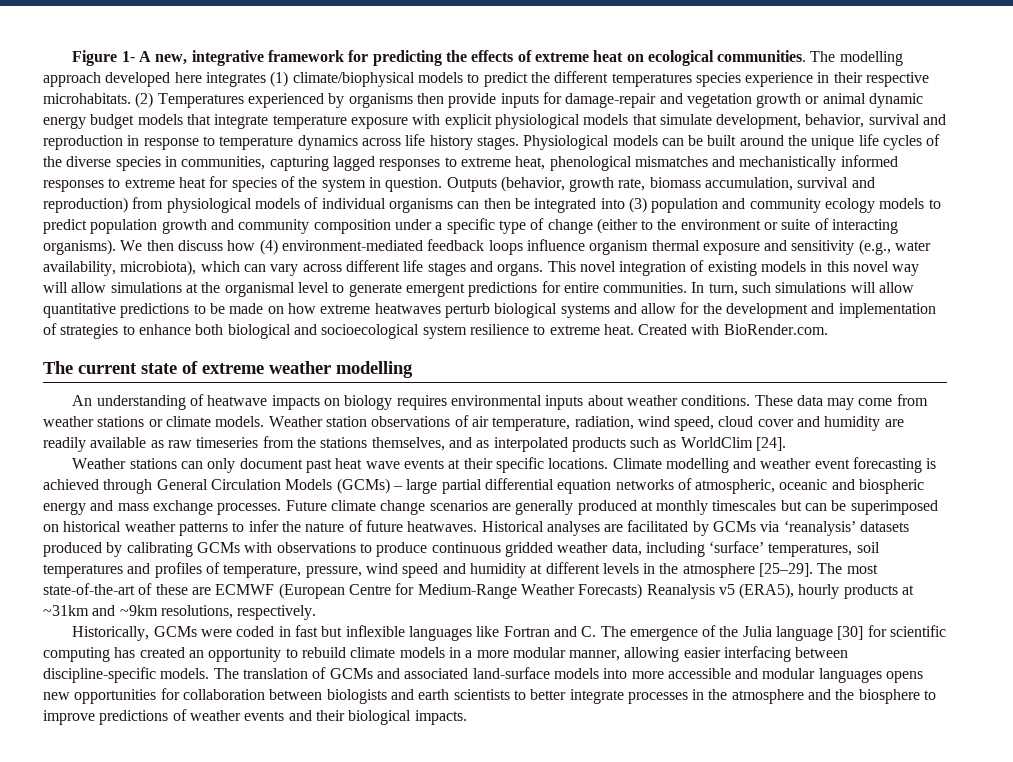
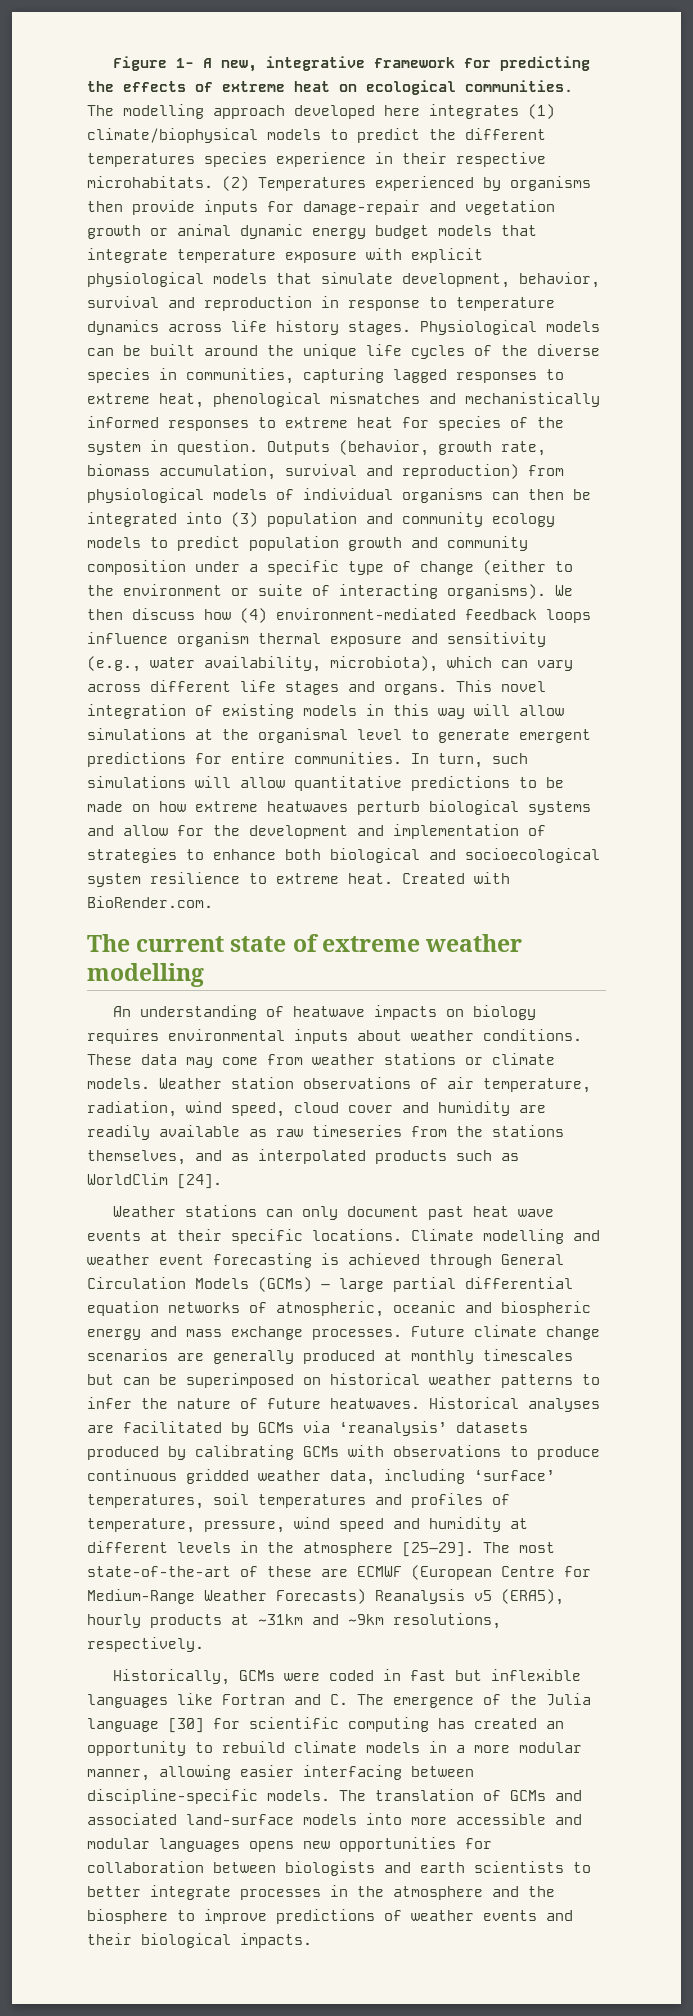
[853,261,890,272] novel -> (429, 710) none

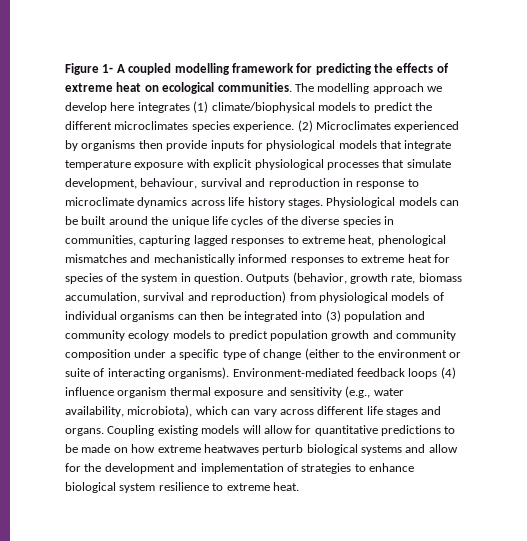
[221,56,366,72] new, integrative -> [128,63,230,75] coupled modelling
[294,105,375,119] developed -> [427,86,442,92] [65,102,107,113] we develop
[87,152,546,167] [87,176,366,191] temperatures species experience in their respective microhabitats. (2) Temperatures -> [114,120,391,132] microclimates species experience. (2) Microclimates
[303,200,555,215] [87,224,429,239] damage-repair and vegetation growth or animal dynamic energy budget -> [266,140,336,151] physiological
[213,273,267,284] models -> [326,162,379,170] processes
[519,272,600,288] behavior, -> [140,178,198,189] behaviour,
[456,297,555,311] temperature -> [65,197,134,206] microclimate
[555,585,573,596] [87,608,456,623] We then discuss how (4) environment-mediated -> [232,368,354,377] Environment-mediated
(591, 616) none -> [440,367,456,379] (4)
[456,680,546,692] [87,704,564,719] [87,728,591,743] [87,752,528,768] [87,776,285,788] This novel integration of existing models in this way will allow simulations at the organismal level to generate emergent predictions for entire communities. In turn, such simulations will allow -> [107,425,312,436] Coupling existing models will allow for
[285,848,600,863] both biological and socioecological -> [65,482,116,493] biological
[402,872,510,884] [87,896,213,908] [87,934,523,952] [87,963,204,987] [113,1005,537,1020] [87,1029,582,1044] [87,1053,555,1068] [87,1077,591,1093] [87,1101,546,1117] [87,1125,564,1140] [87,1149,519,1165] [87,1173,222,1189] [113,1205,555,1220] [87,1229,600,1244] [87,1253,564,1268] [87,1277,573,1292] [87,1301,591,1317] [87,1325,600,1340] [87,1349,573,1364] [87,1373,600,1388] [87,1397,600,1412] [87,1421,528,1436] [87,1445,600,1460] [87,1469,555,1485] [87,1493,510,1509] [87,1517,528,1533] [87,1541,555,1557] [87,1565,591,1580] [87,1589,564,1605] [87,1613,501,1629] [87,1637,204,1652] [113,1669,582,1685] [87,1693,591,1708] [87,1717,564,1733] [87,1741,582,1756] [87,1765,474,1781] [87,1789,582,1804] [87,1813,582,1825] [87,1837,492,1852] [87,1861,591,1876] [87,1885,555,1900] [87,1909,573,1924] [87,1933,312,1948] Created with BioRender.com. // The current state of extreme weather modelling // An understanding of heatwave impacts on biology requires environmental inputs about weather conditions. These data may come from weather stations or climate models. Weather station observations of air temperature, radiation, wind speed, cloud cover and humidity are readily available as raw timeseries from the stations themselves, and as interpolated products such as WorldClim [24]. // Weather stations can only document past heat wave events at their specific locations. Climate modelling and weather event forecasting is achieved through General Circulation Models (GCMs) – large partial differential equation networks of atmospheric, oceanic and biospheric energy and mass exchange processes. Future climate change scenarios are generally produced at monthly timescales but can be superimposed on historical weather patterns to infer the nature of future heatwaves. Historical analyses are facilitated by GCMs via ‘reanalysis’ datasets produced by calibrating GCMs with observations to produce continuous gridded weather data, including ‘surface’ temperatures, soil temperatures and profiles of temperature, pressure, wind speed and humidity at different levels in the atmosphere [25–29]. The most state-of-the-art of these are ECMWF (European Centre for Medium-Range Weather Forecasts) Reanalysis v5 (ERA5), hourly products at ~31km and ~9km resolutions, respectively. // Historically, GCMs were coded in fast but inflexible languages like Fortran and C. The emergence of the Julia language [30] for scientific computing has created an opportunity to rebuild climate models in a more modular manner, allowing easier interfacing between discipline-specific models. The translation of GCMs and associated land-surface models into more accessible and modular languages opens new opportunities for collaboration between biologists and earth scientists to better integrate processes in the atmosphere and the biosphere to improve predictions of weather events and their biological impacts. -> (299, 486) none

